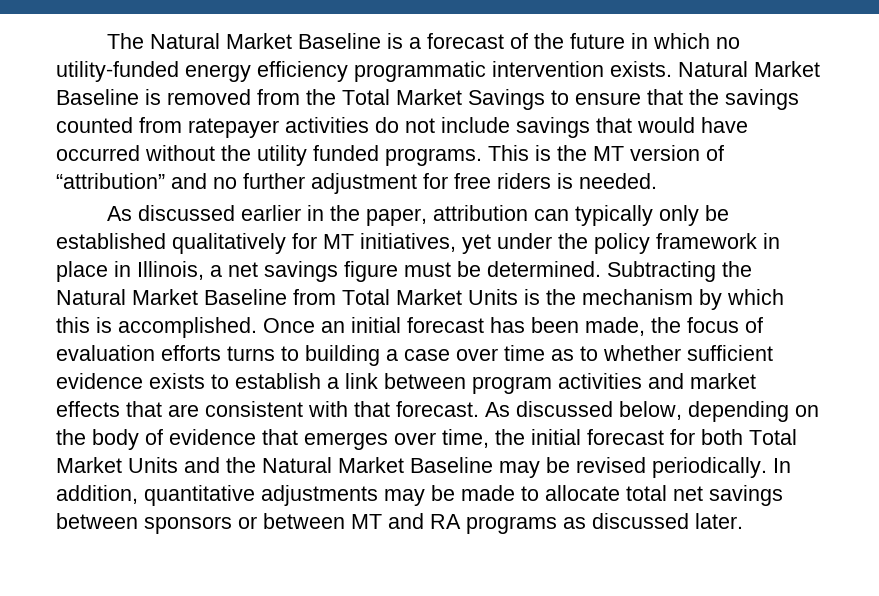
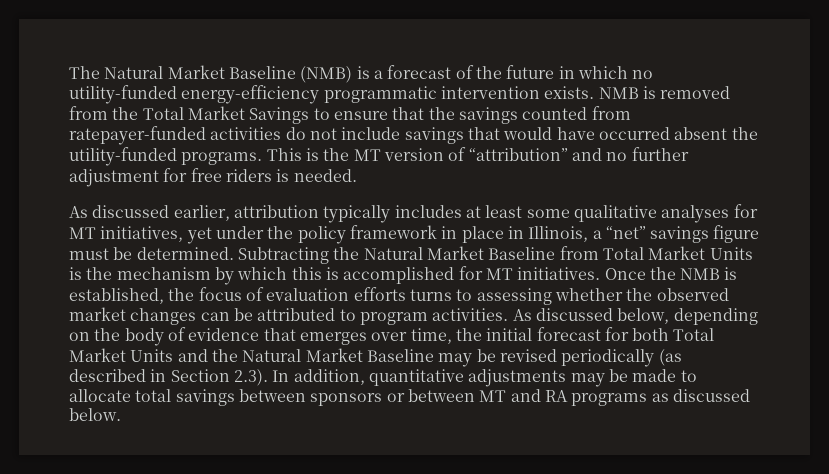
(382, 41) none -> [300,66,353,83] (NMB)
[185,61,348,82] energy efficiency -> [181,85,320,104] energy-efficiency
[678,61,820,77] [56,89,139,105] Natural Market Baseline -> [598,87,639,99] NMB
[188,118,279,138] ratepayer -> [69,126,206,145] ratepayer-funded
[145,145,379,166] without the utility funded -> [674,127,758,140] [69,147,177,166] absent the utility-funded
[241,205,730,226] [56,233,286,254] earlier in the paper, attribution can typically only be established qualitatively -> [173,205,730,223] earlier, attribution typically includes at least some qualitative analyses
[228,262,258,277] net -> [605,226,646,239] “net”
[118,317,645,338] accomplished. Once an initial forecast has been made, -> [343,266,738,284] [69,288,164,304] accomplished for MT initiatives. Once the NMB is established,
[305,345,773,366] [56,373,756,394] [56,401,479,417] building a case over time as to whether sufficient evidence exists to establish a link between program activities and market effects that are consistent with that forecast. -> [476,288,729,305] [69,307,509,325] assessing whether the observed market changes can be attributed to program activities.
[652,457,767,478] periodically. -> [561,349,682,367] [69,369,268,386] periodically (as described in Section 2.3).
[673,486,703,501] net -> (172, 395) none
[695,513,743,529] later. -> [69,408,121,421] below.

